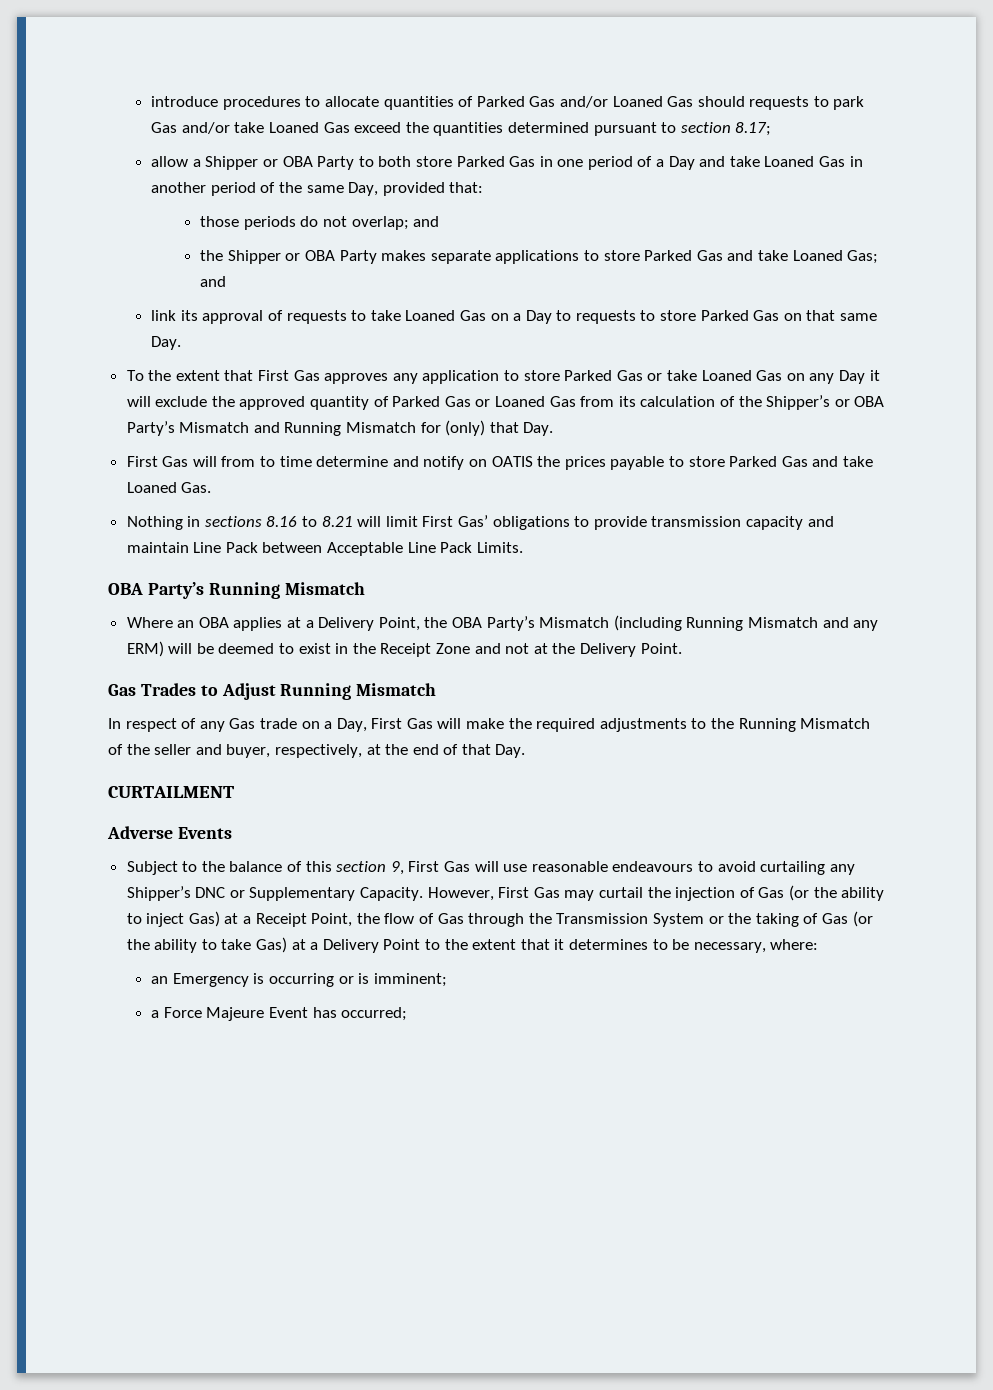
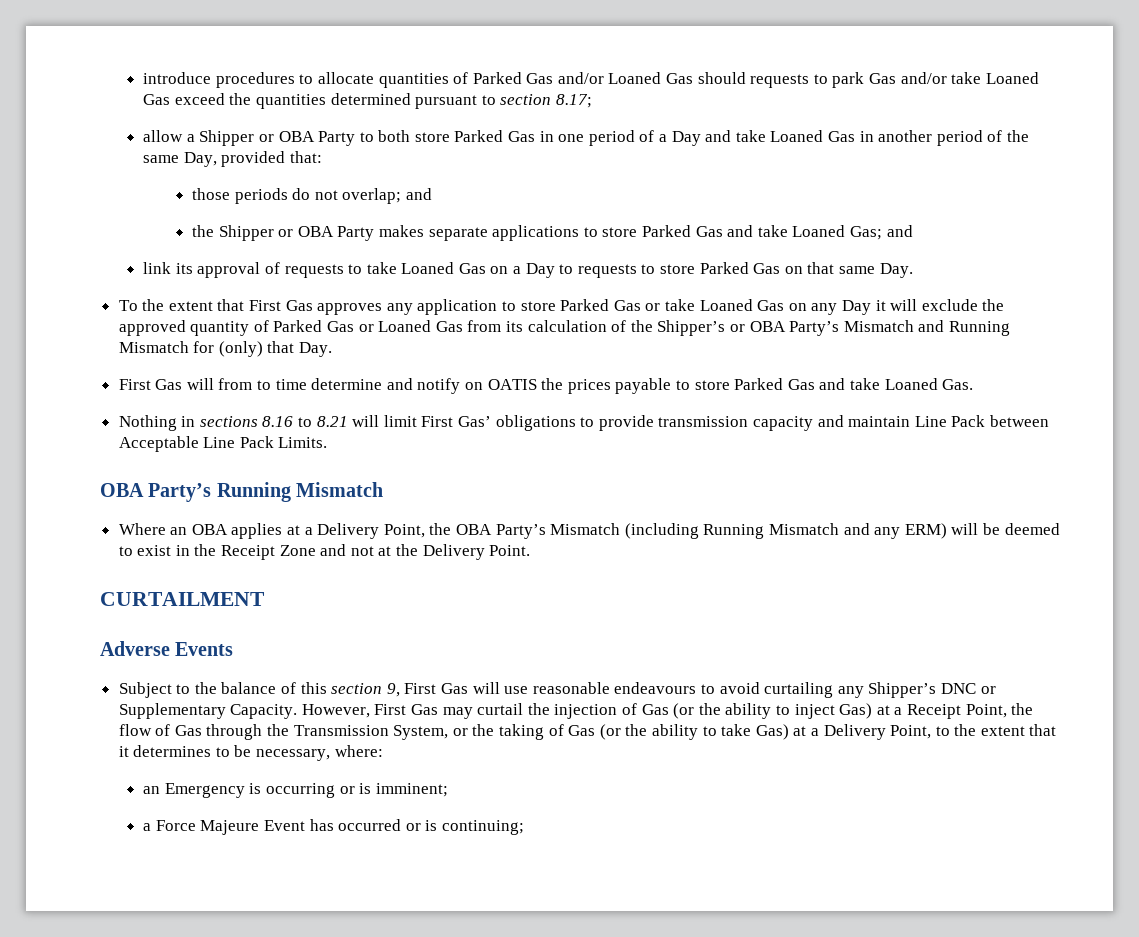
[108,683,437,700] [108,718,871,732] [108,744,526,758] // Gas Trades to Adjust Running Mismatch // In respect of any Gas trade on a Day, First Gas will make the required adjustments to the Running Mismatch of the seller and buyer, respectively, at the end of that Day. -> (531, 550) none
[652,913,704,927] System -> [393,725,449,740] System,
[383,939,421,950] Point -> [890,725,932,739] Point,
[341,1007,408,1021] occurred; -> [338,819,524,835] occurred or is continuing;

